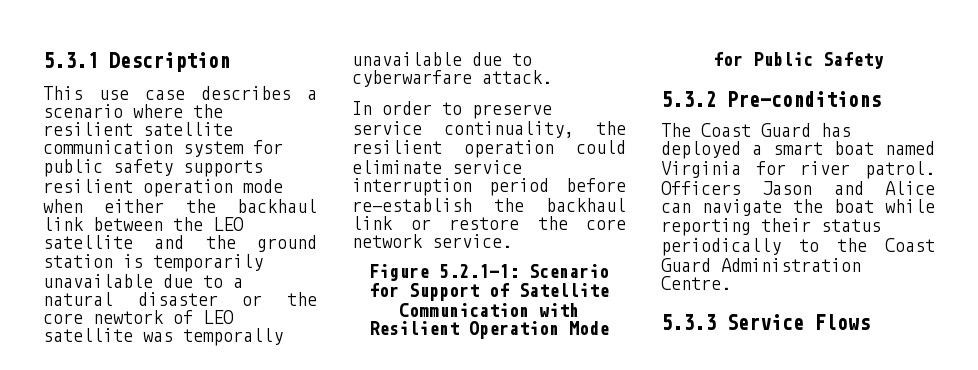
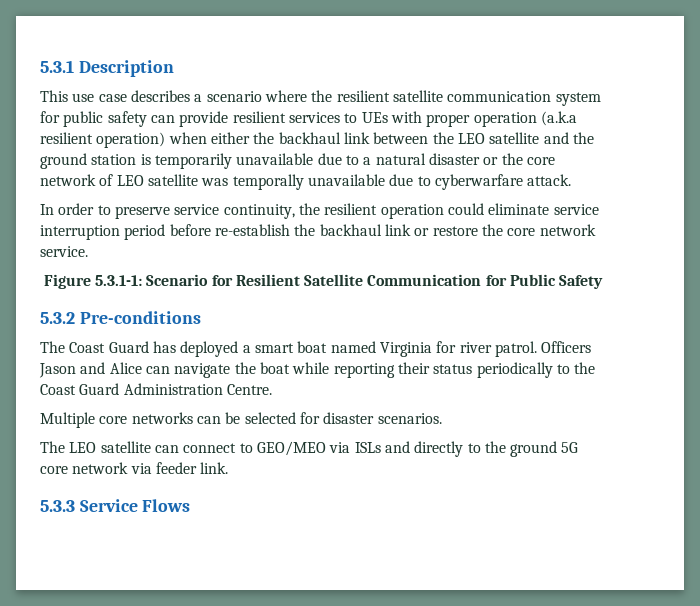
[183,160,263,177] [43,179,283,197] supports resilient operation mode -> [150,111,577,127] [40,132,166,148] can provide resilient services to UEs with proper operation (a.k.a resilient operation)
[93,310,164,324] newtork -> [40,174,96,186] network
[444,121,574,138] continuality, -> [223,204,295,219] continuity,
[439,264,519,278] 5.2.1-1: -> [94,275,142,286] 5.3.1-1:
[409,283,609,301] [399,303,579,317] [369,321,609,339] Support of Satellite Communication with Resilient Operation Mode -> [235,274,482,286] Resilient Satellite Communication
(731, 283) none -> [40,412,442,428] [40,441,579,457] [40,462,229,474] // Multiple core networks can be selected for disaster scenarios. // The LEO satellite can connect to GEO/MEO via ISLs and directly to the ground 5G core network via feeder link.

